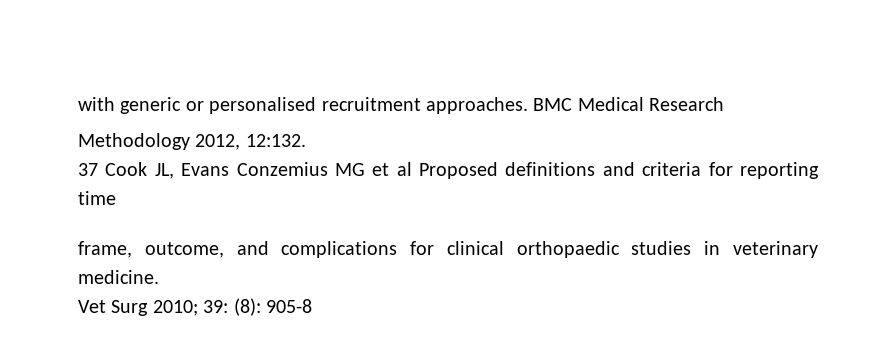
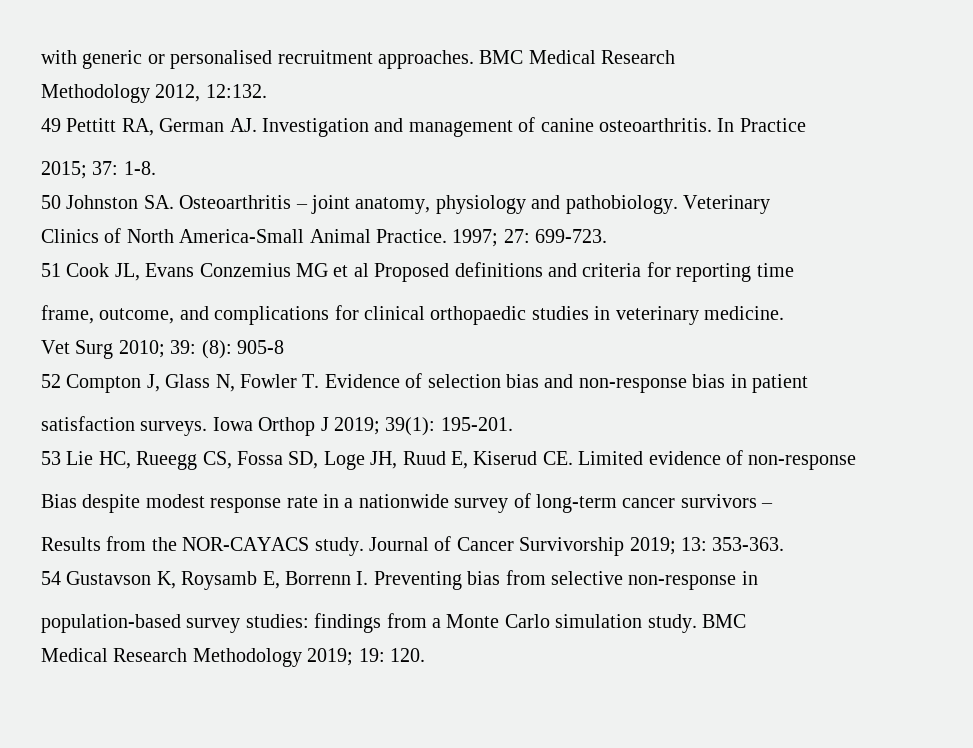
[78,163,98,176] 37 -> [41,117,806,137] [41,161,156,179] [41,195,770,214] [41,228,608,247] [41,263,61,277] 49 Pettitt RA, German AJ. Investigation and management of canine osteoarthritis. In Practice // 2015; 37: 1-8. // 50 Johnston SA. Osteoarthritis – joint anatomy, physiology and pathobiology. Veterinary // Clinics of North America-Small Animal Practice. 1997; 27: 699-723. // 51
(312, 306) none -> [41,373,808,393] [41,416,513,436] [41,450,857,470] [41,493,774,513] [41,536,785,556] [41,570,758,590] [41,613,746,633] [41,648,425,667] // 52 Compton J, Glass N, Fowler T. Evidence of selection bias and non-response bias in patient // satisfaction surveys. Iowa Orthop J 2019; 39(1): 195-201. // 53 Lie HC, Rueegg CS, Fossa SD, Loge JH, Ruud E, Kiserud CE. Limited evidence of non-response // Bias despite modest response rate in a nationwide survey of long-term cancer survivors – // Results from the NOR-CAYACS study. Journal of Cancer Survivorship 2019; 13: 353-363. // 54 Gustavson K, Roysamb E, Borrenn I. Preventing bias from selective non-response in // population-based survey studies: findings from a Monte Carlo simulation study. BMC // Medical Research Methodology 2019; 19: 120.

